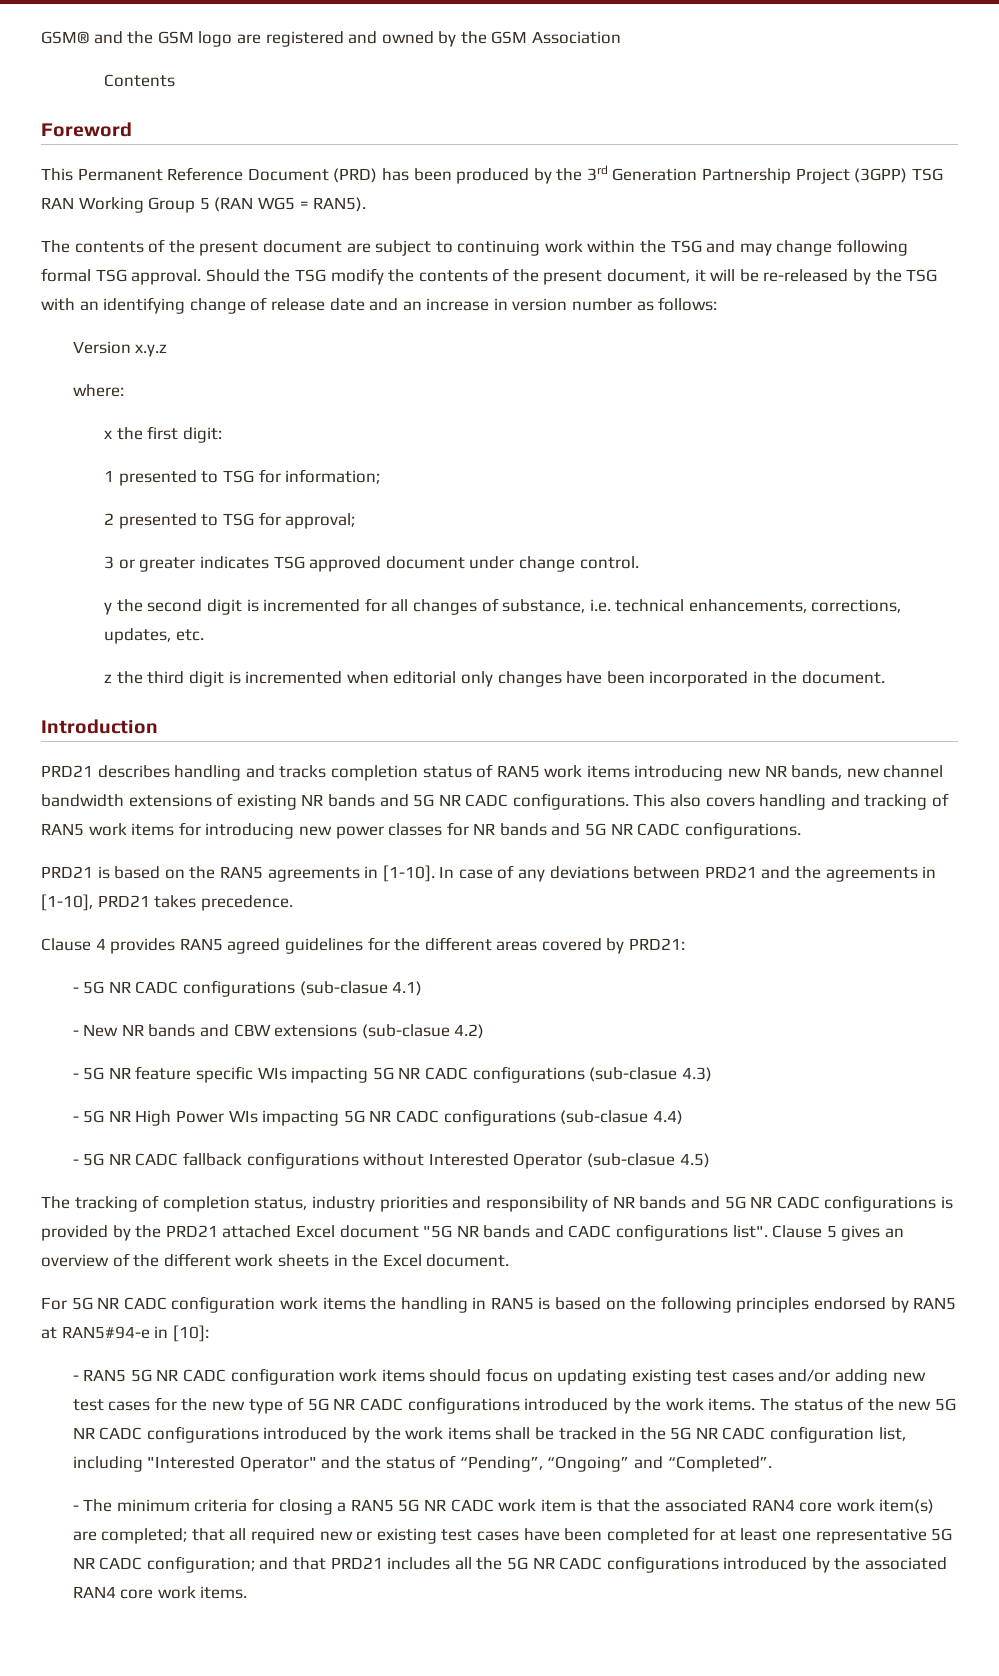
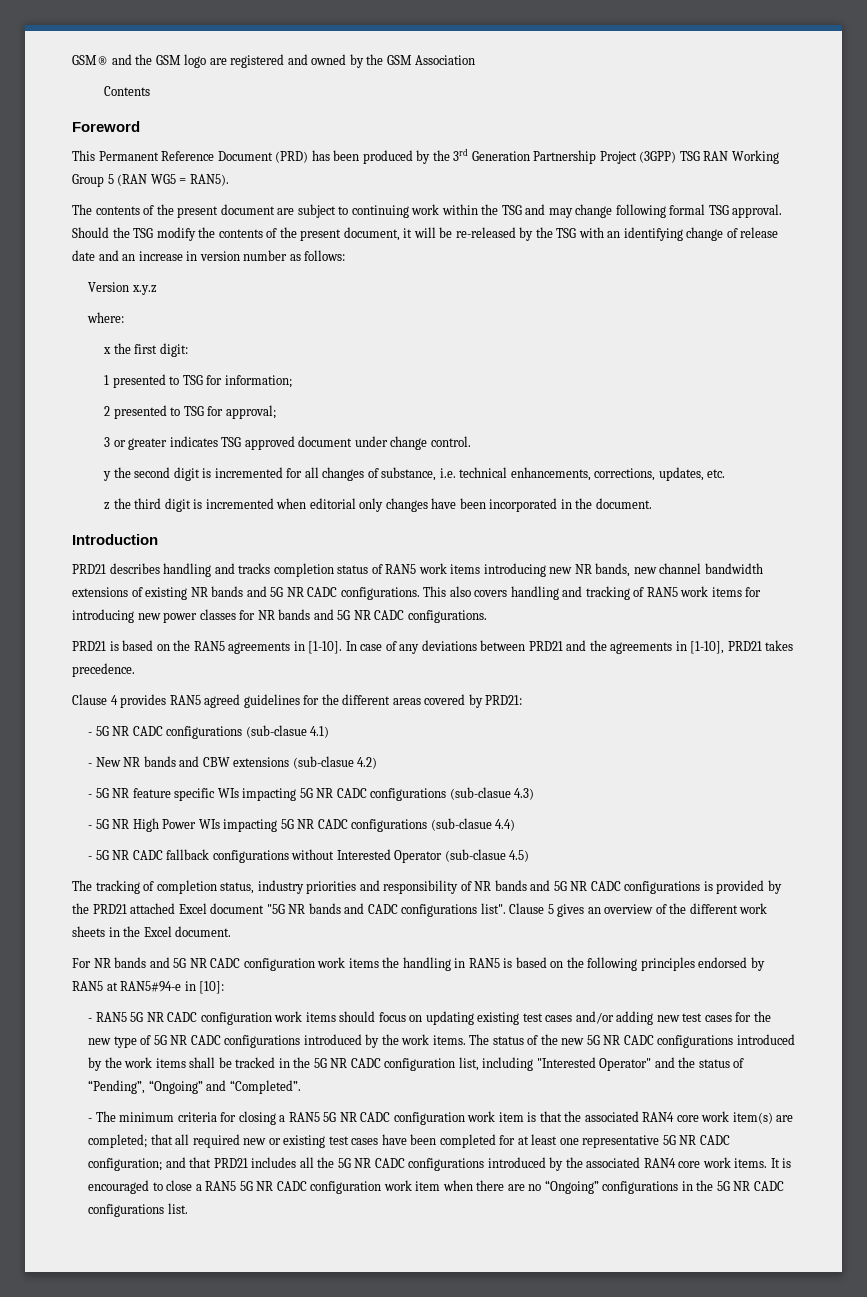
(67, 1303) none -> [93,957,170,968] NR bands and
(494, 1505) none -> [393,1112,465,1125] configuration
(248, 1592) none -> [770,1158,792,1168] [88,1180,784,1194] [88,1203,188,1217] It is encouraged to close a RAN5 5G NR CADC configuration work item when there are no “Ongoing” configurations in the 5G NR CADC configurations list.

